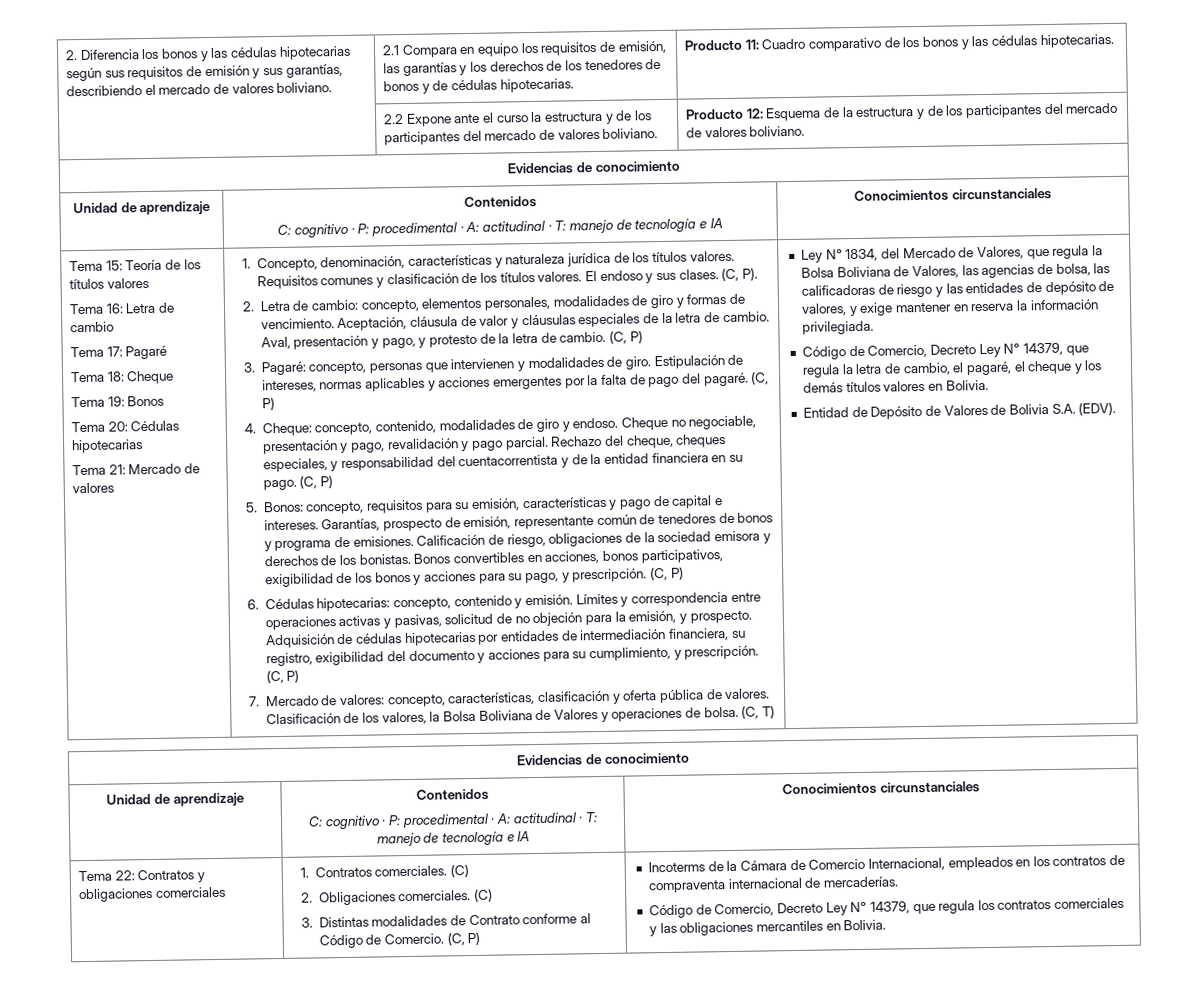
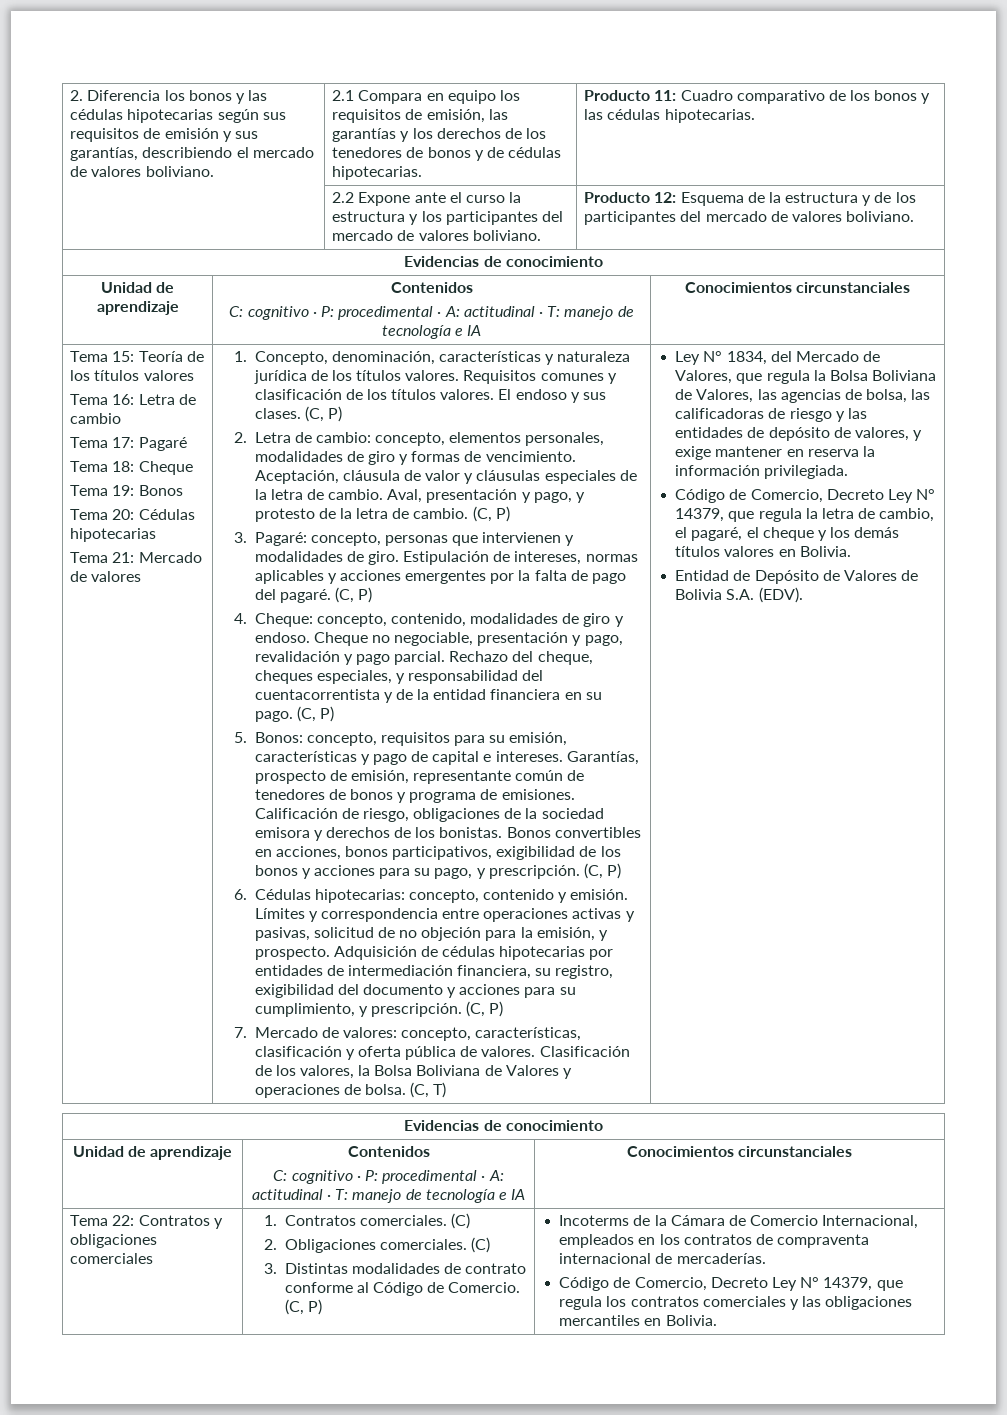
[615,110,633,121] de -> (419, 219) none
[741,267,758,281] P). -> [327,406,342,422] P)
[468,914,520,926] Contrato -> [465,1263,527,1274] contrato

